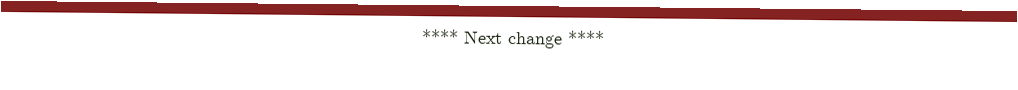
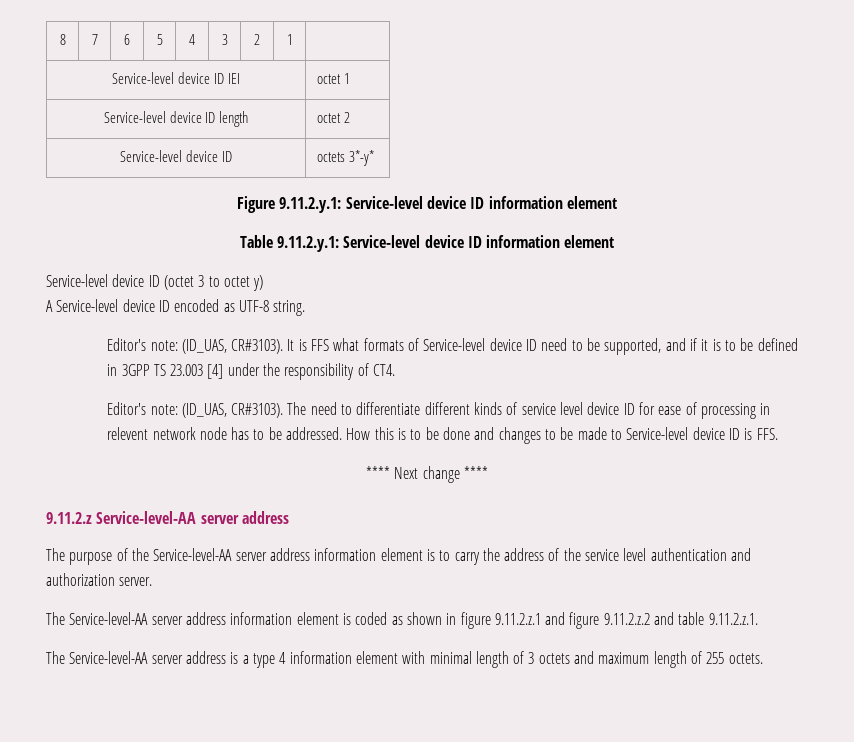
[422,29,605,49] **** Next change **** -> [59,34,66,45] [91,34,98,45] [124,34,130,45] [156,34,163,45] [189,34,195,45] [221,34,228,45] [254,34,260,45] [286,34,293,45] [112,72,240,84] [317,73,351,84] [103,111,249,127] [317,112,351,123] [120,150,232,162] [317,150,375,166] [237,196,617,213] [239,235,615,252] [46,274,264,291] [46,299,306,316] [107,338,798,355] [107,363,396,380] [107,402,771,419] [107,427,778,444] [366,466,488,483] [46,511,289,524] [46,548,752,565] [46,573,153,586] [46,612,758,629] [46,651,763,668] 8 | 7 | 6 | 5 | 4 | 3 | 2 | 1 | // Service-level device ID IEI | octet 1 // Service-level device ID length | octet 2 // Service-level device ID | octets 3*-y* // Figure 9.11.2.y.1: Service-level device ID information element // Table 9.11.2.y.1: Service-level device ID information element // Service-level device ID (octet 3 to octet y) // A Service-level device ID encoded as UTF-8 string. // Editor's note: (ID_UAS, CR#3103). It is FFS what formats of Service-level device ID need to be supported, and if it is to be defined in 3GPP TS 23.003 [4] under the responsibility of CT4. // Editor's note: (ID_UAS, CR#3103). The need to differentiate different kinds of service level device ID for ease of processing in relevent network node has to be addressed. How this is to be done and changes to be made to Service-level device ID is FFS. // **** Next change **** // 9.11.2.z Service-level-AA server address // The purpose of the Service-level-AA server address information element is to carry the address of the service level authentication and authorization server. // The Service-level-AA server address information element is coded as shown in figure 9.11.2.z.1 and figure 9.11.2.z.2 and table 9.11.2.z.1. // The Service-level-AA server address is a type 4 information element with minimal length of 3 octets and maximum length of 255 octets.

